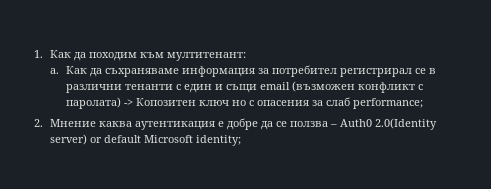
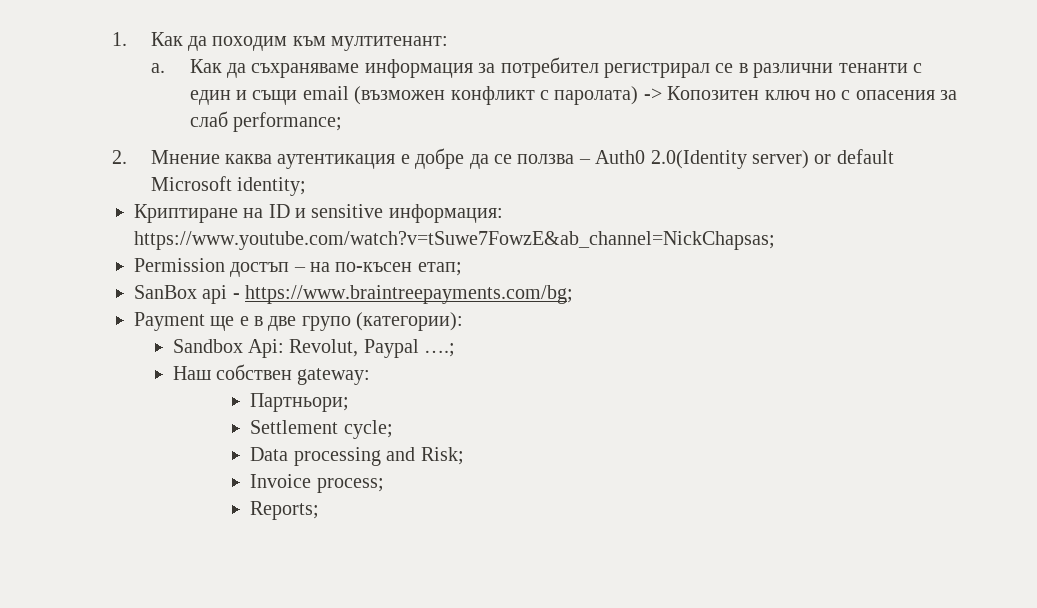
(241, 140) none -> [133,204,503,223] [133,231,775,250] [133,258,462,277] [133,285,574,304] [133,312,464,331] [172,339,456,358] [172,364,371,385] [250,393,350,412] [250,420,393,439] [250,447,464,466] [250,474,384,493] [250,501,320,520] // Криптиране на ID и sensitive информация: https://www.youtube.com/watch?v=tSuwe7FowzE&ab_channel=NickChapsas; // Permission достъп – на по-късен етап; // SanBox api - https://www.braintreepayments.com/bg; // Payment ще е в две групо (категории): // Sandbox Api: Revolut, Paypal ….; // Наш собствен gateway: // Партньори; // Settlement cycle; // Data processing and Risk; // Invoice process; // Reports;

